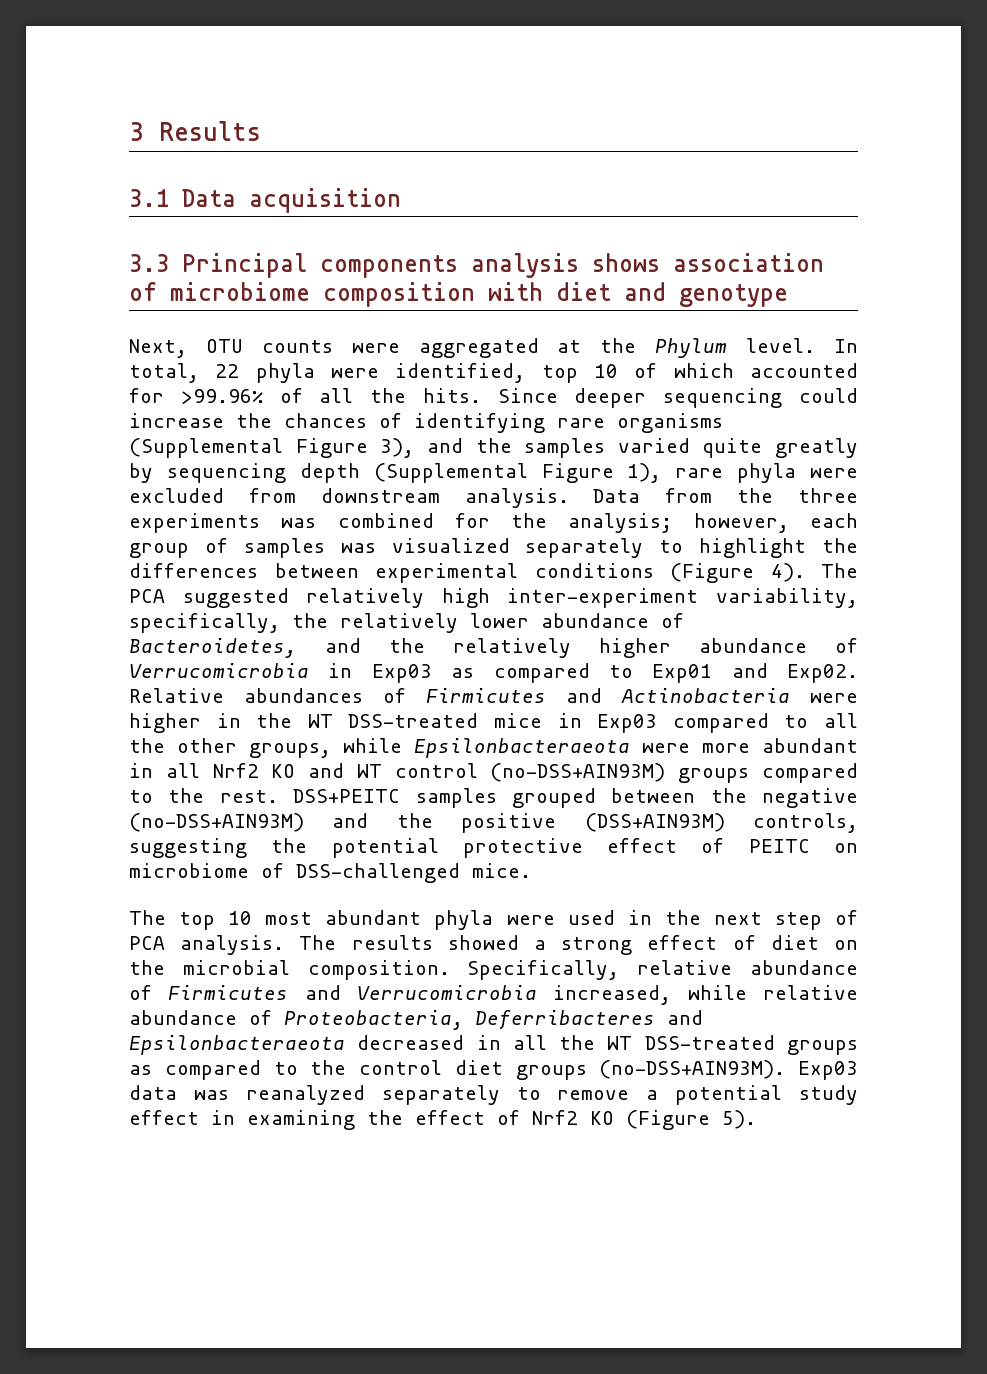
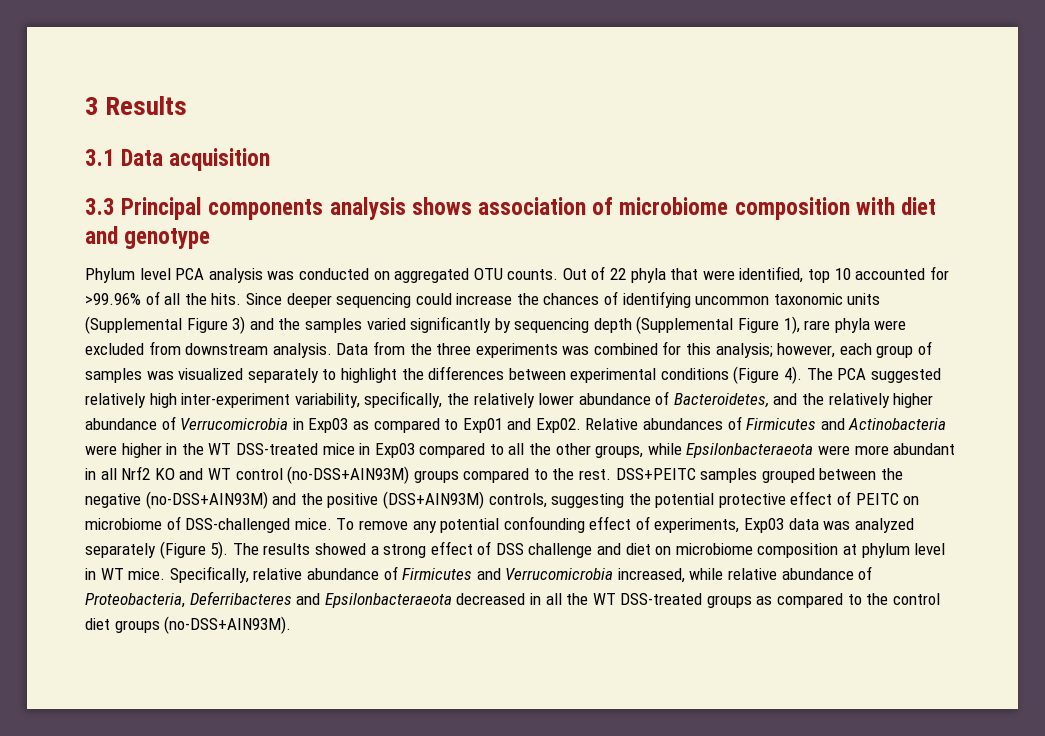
[129,338,859,358] [129,363,199,383] Next, OTU counts were aggregated at the Phylum level. In total, -> [85,266,606,283] Phylum level PCA analysis was conducted on aggregated OTU counts. Out of
(315, 373) none -> [670,268,699,280] that
[634,363,734,378] of which -> (851, 274) none
[557,413,723,433] [129,438,415,458] rare organisms (Supplemental Figure 3), -> [695,293,881,305] [85,316,246,334] uncommon taxonomic units (Supplemental Figure 3)
[702,438,858,458] quite greatly -> [410,316,492,333] significantly
[511,513,548,528] the -> [686,343,712,355] this
[129,910,859,930] [129,935,285,955] // The top 10 most abundant phyla were used in the next step of PCA analysis. -> [336,516,914,533] [85,541,229,559] To remove any potential confounding effect of experiments, Exp03 data was analyzed separately (Figure 5).
[770,935,859,950] [129,960,450,980] diet on the microbial composition. -> [495,543,946,558] [85,568,166,580] DSS challenge and diet on microbiome composition at phylum level in WT mice.
[798,1061,858,1080] [129,1085,858,1105] [129,1110,756,1130] Exp03 data was reanalyzed separately to remove a potential study effect in examining the effect of Nrf2 KO (Figure 5). -> (292, 625) none

